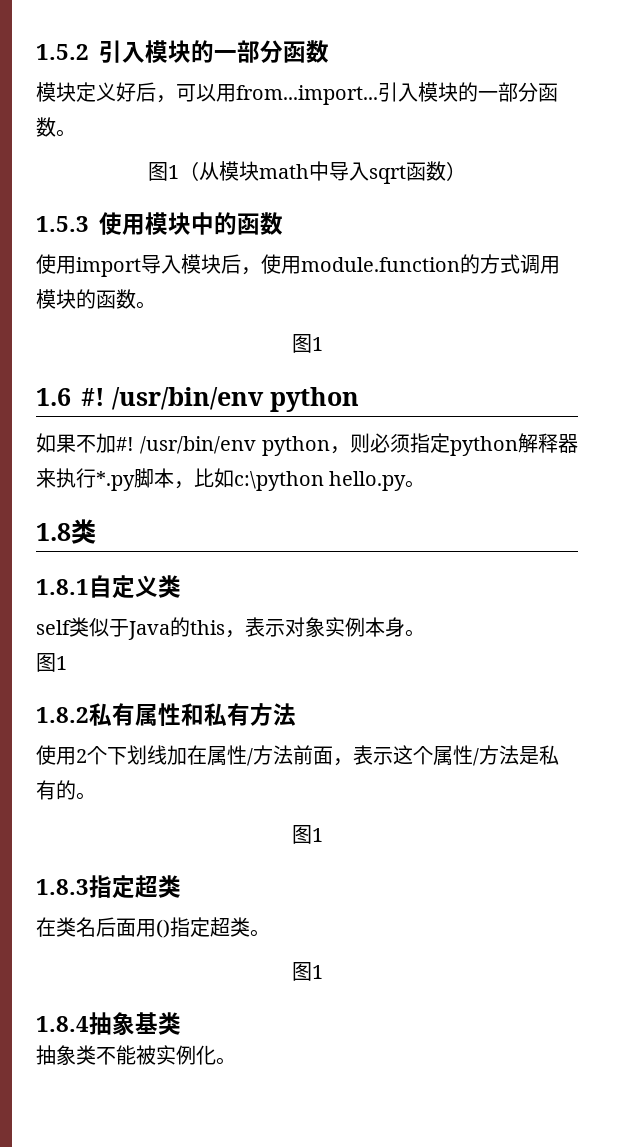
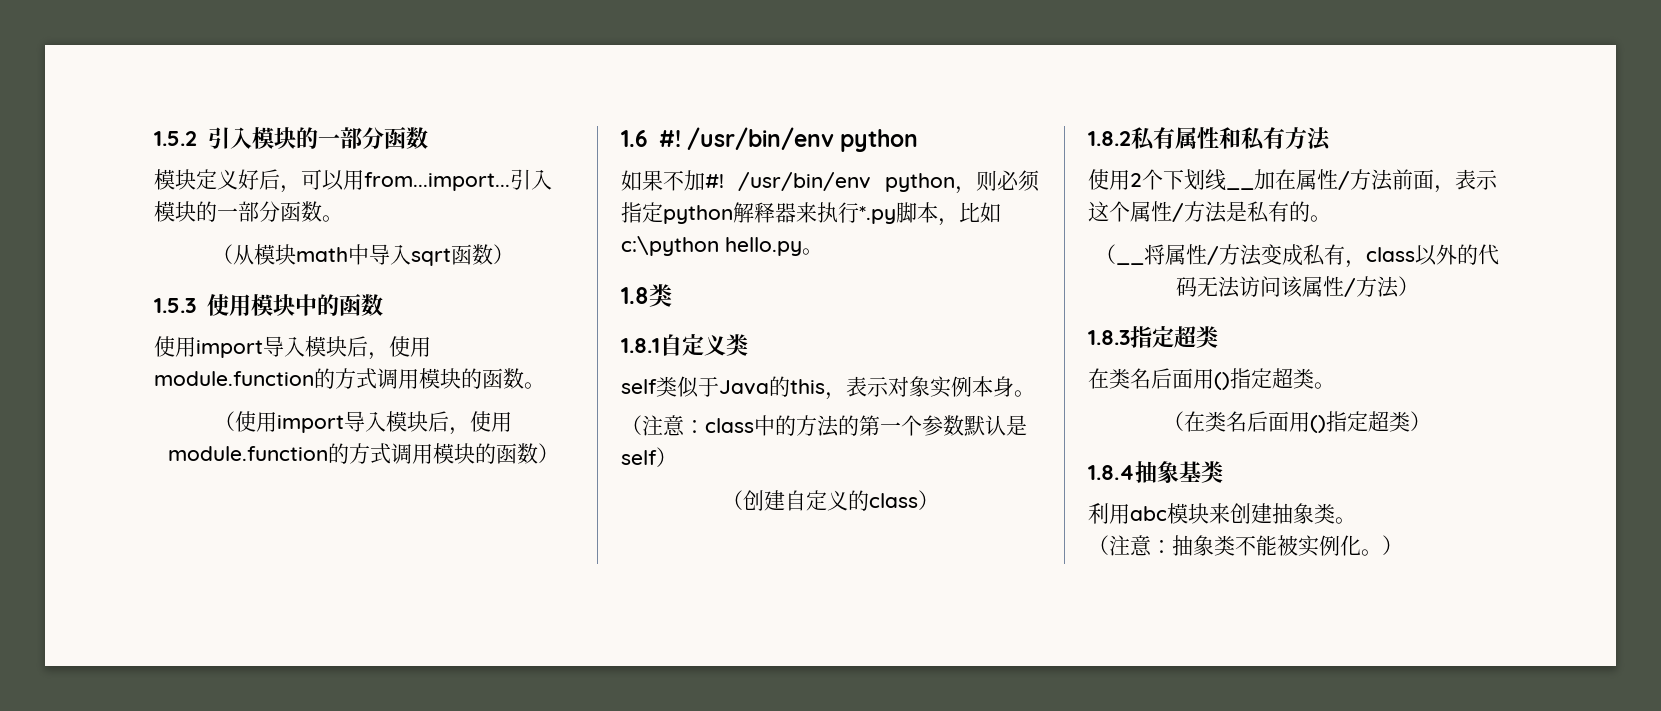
[148,162,179,181] 图1 -> (343, 218) none
[291,334,323,353] 图1 -> [214,411,512,435] [167,443,559,464] （使用import导入模块后，使用module.function的方式调用模块的函数）
[36,653,67,672] 图1 -> [621,415,1027,437] [621,447,677,467] [721,490,939,511] （注意：class中的方法的第一个参数默认是self） // （创建自定义的class）
(167, 755) none -> [1226,187,1254,190] __
[291,825,323,844] 图1 -> [1095,244,1499,268] [1175,276,1419,298] （__将属性/方法变成私有，class以外的代码无法访问该属性/方法）
[291,962,323,981] [36,1012,181,1035] 图1 // 1.8.4抽象基类 // -> [1163,411,1431,433] [1088,461,1223,483] [1088,503,1356,524] [1088,535,1172,556] （在类名后面用()指定超类） // 1.8.4抽象基类 // 利用abc模块来创建抽象类。 // （注意：
(236, 1061) none -> [1382,535,1403,555] ）

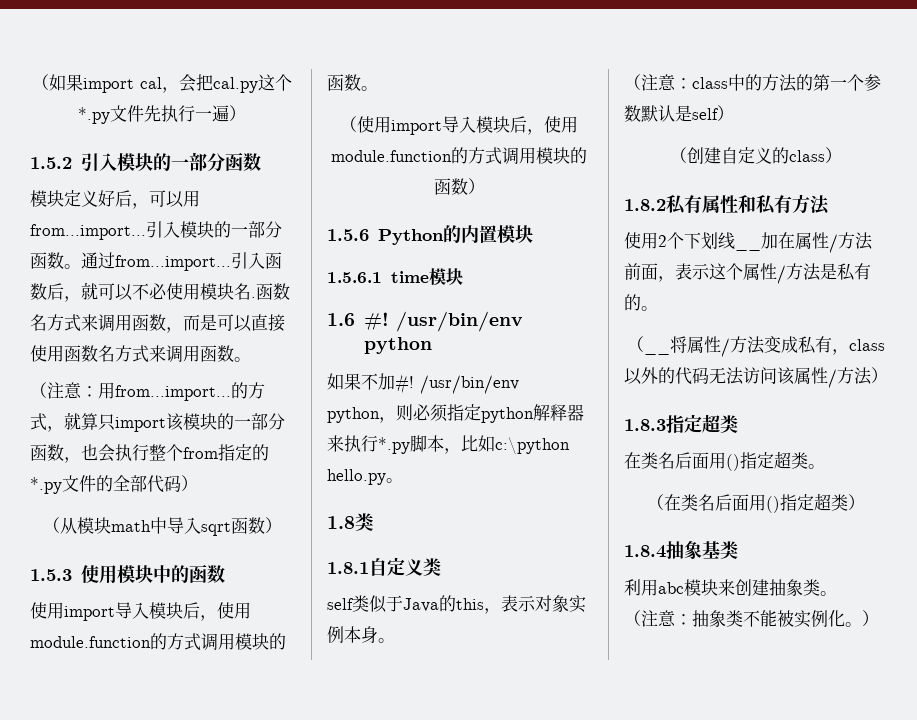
(154, 138) none -> [32,74,292,93] [78,105,246,124] （如果import cal，会把cal.py这个*.py文件先执行一遍） //
(343, 218) none -> [81,252,282,271] [30,282,290,302] [30,314,285,333] [30,345,251,363] [30,382,265,401] [30,412,285,432] [30,444,269,463] [30,475,198,494] 通过from...import...引入函数后，就可以不必使用模块名.函数名方式来调用函数，而是可以直接使用函数名方式来调用函数。 // （注意：用from...import...的方式，就算只import该模块的一部分函数，也会执行整个from指定的*.py文件的全部代码）
(559, 453) none -> [327,225,533,245] [327,268,463,285] // 1.5.6 Python的内置模块 // 1.5.6.1 time模块

